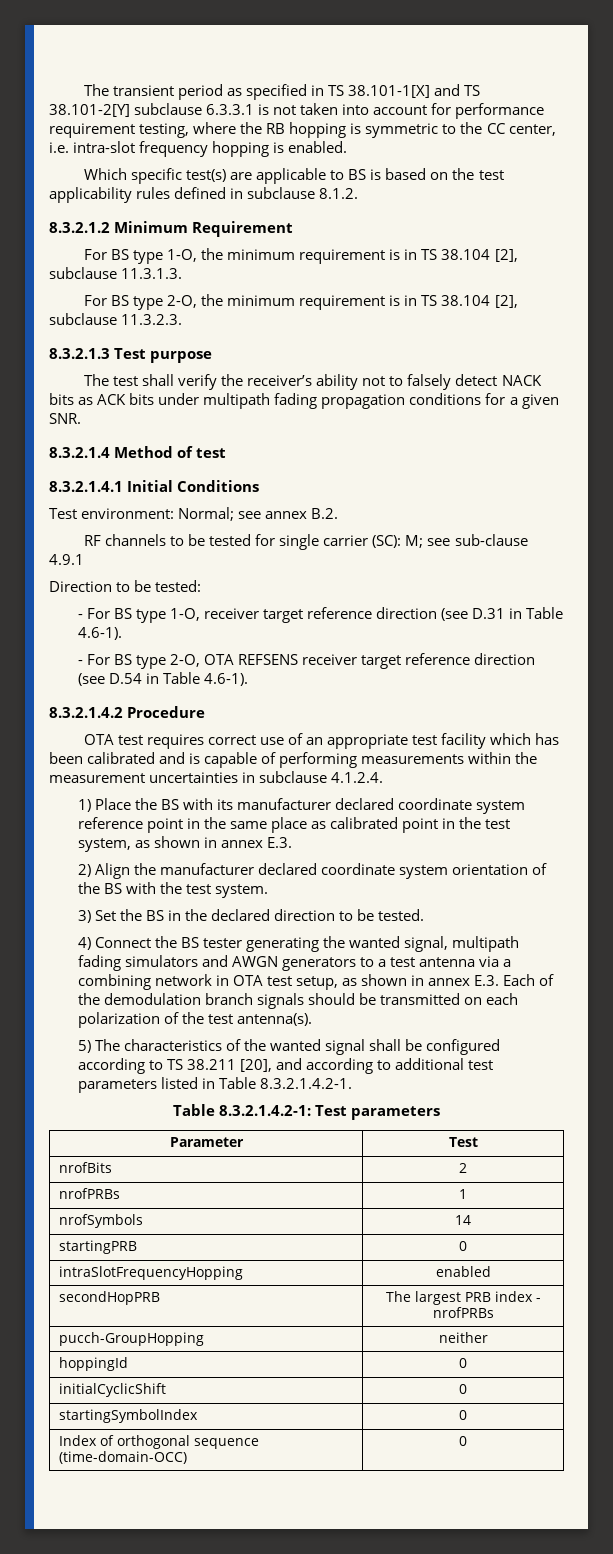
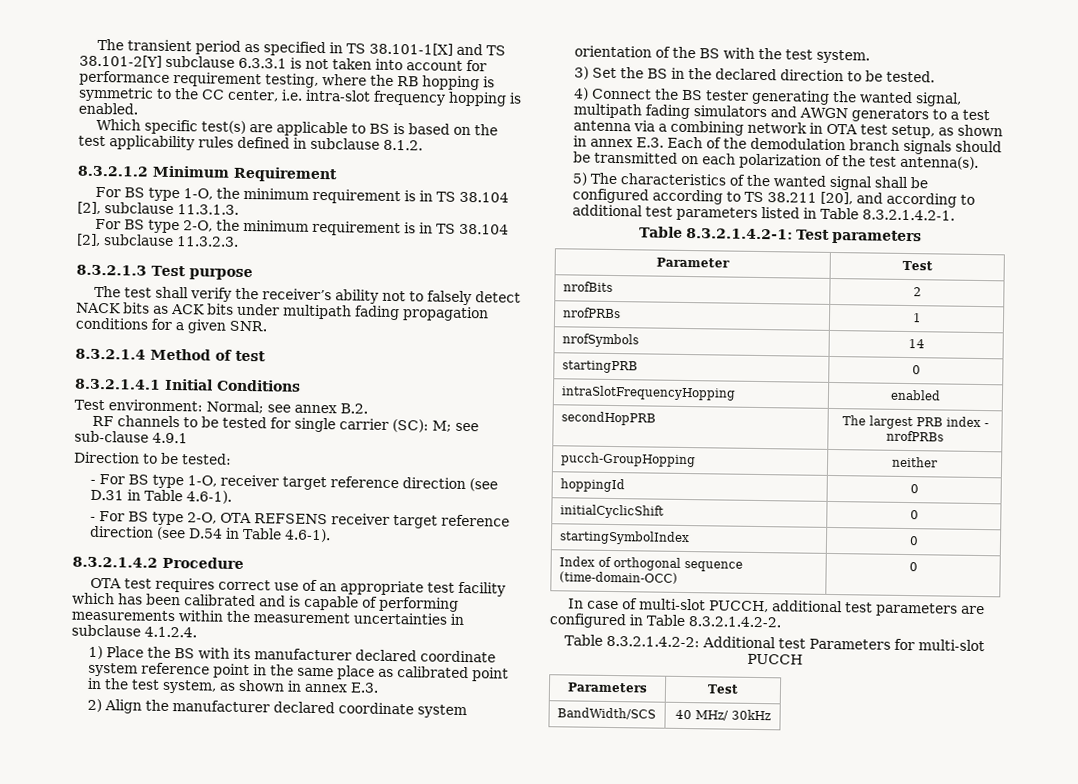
(468, 1441) none -> [568,598,986,617] [549,613,781,629] [564,634,985,652] [746,653,803,665] [567,682,648,693] [707,684,740,694] [556,707,656,720] [674,709,771,721] // In case of multi-slot PUCCH, additional test parameters are configured in Table 8.3.2.1.4.2-2. // Table 8.3.2.1.4.2-2: Additional test Parameters for multi-slot PUCCH // Parameters | Test // BandWidth/SCS | 40 MHz/ 30kHz

